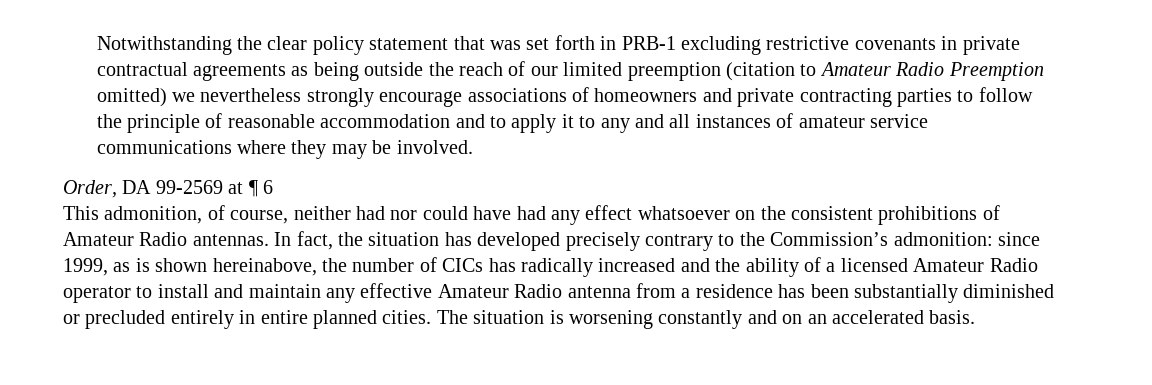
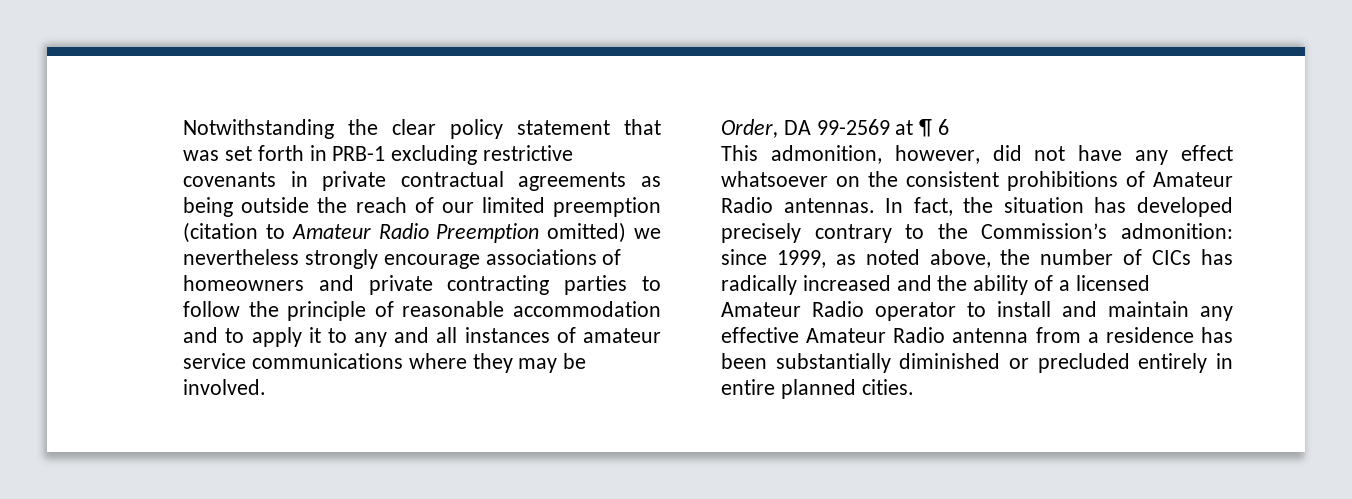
[207,205,546,224] of course, neither had nor could have had -> [894,145,1123,164] however, did not have
[135,258,317,276] is shown hereinabove, -> [865,249,991,268] noted above,
[436,310,976,329] The situation is worsening constantly and on an accelerated basis. -> (914, 387) none

